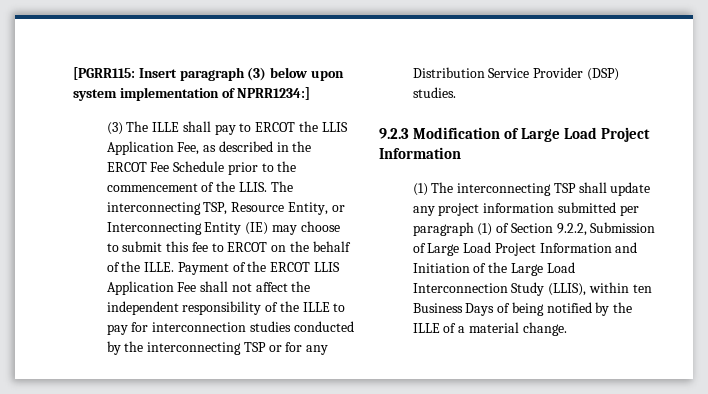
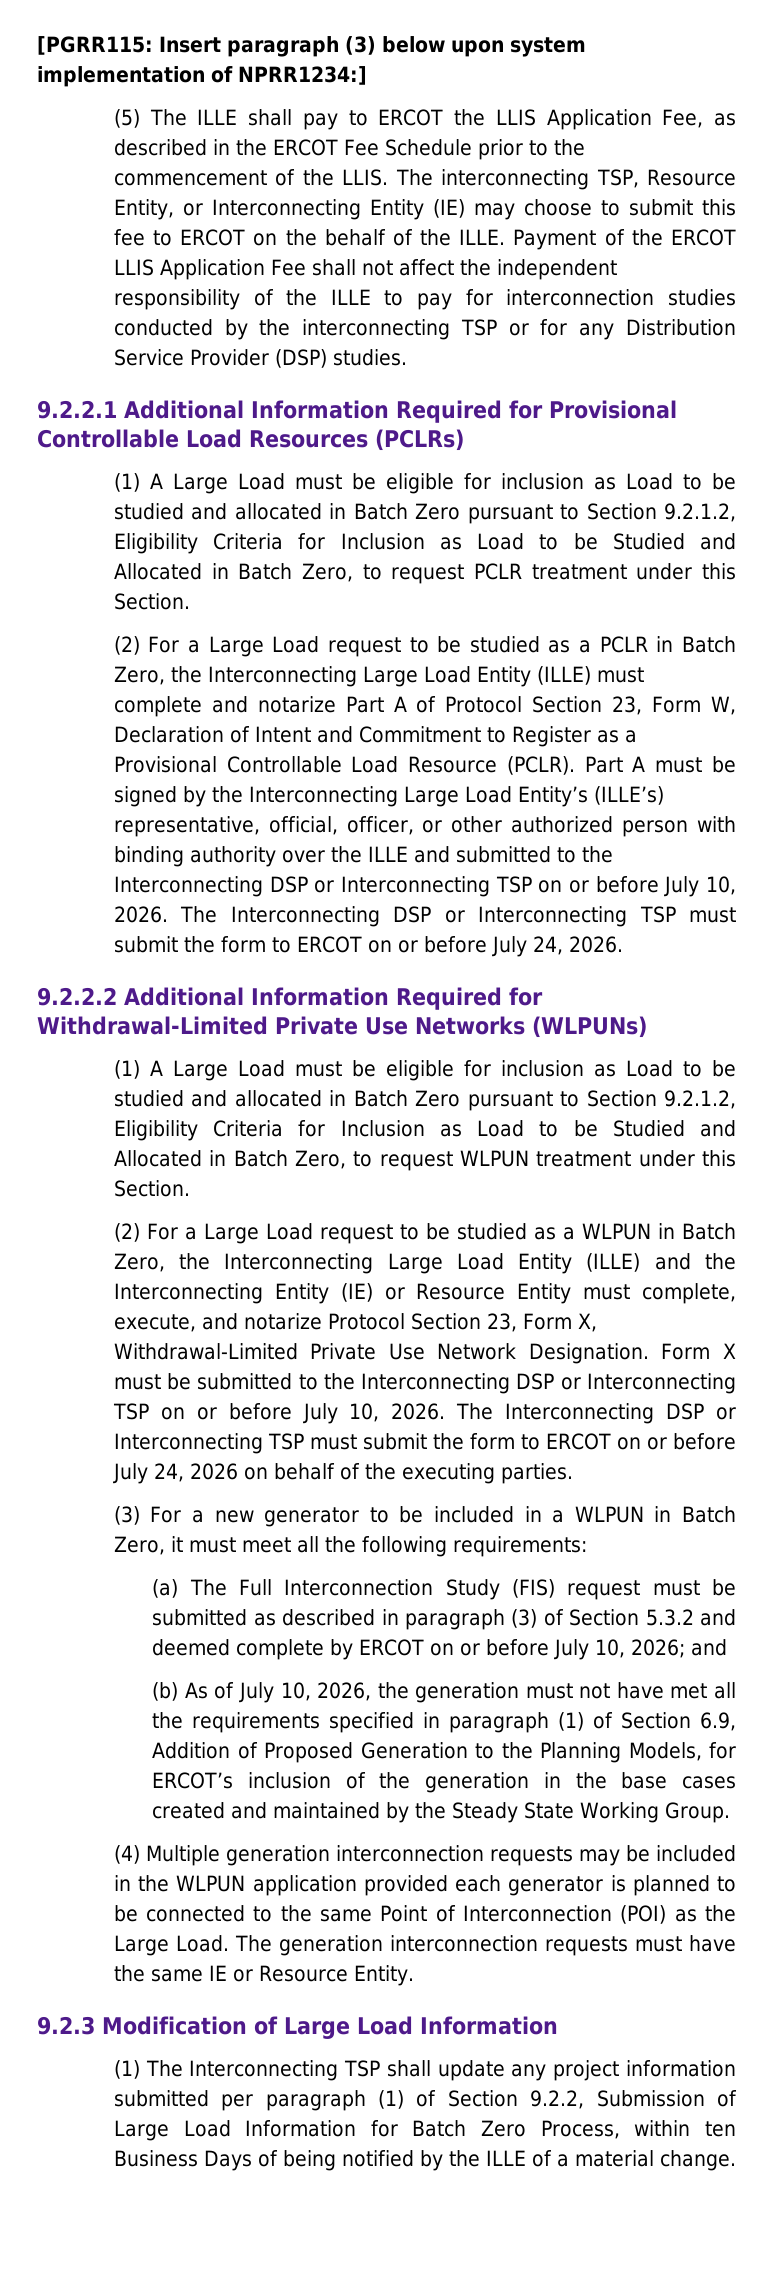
[106,122,123,135] (3) -> [113,109,140,128] (5)
(456, 92) none -> [37,400,677,423] [37,429,464,451] [113,473,737,494] [113,503,737,524] [113,533,736,554] [113,563,736,584] [113,593,190,610] [113,636,736,657] [113,666,644,687] [113,696,736,717] [113,726,637,747] [113,756,737,775] [113,786,664,807] [113,816,736,837] [113,846,613,867] [113,876,736,897] [113,906,736,927] [113,936,623,957] [37,987,543,1010] [37,1016,647,1038] [113,1060,737,1081] [113,1090,737,1111] [113,1120,736,1141] [113,1150,736,1171] [113,1180,190,1197] [113,1223,737,1244] [113,1253,736,1274] [113,1283,736,1304] [113,1313,597,1332] [113,1343,737,1364] [113,1373,736,1394] [112,1403,737,1424] [113,1433,737,1454] [112,1463,573,1484] [113,1506,736,1527] [113,1536,587,1557] [152,1579,737,1600] [152,1609,736,1630] [152,1639,728,1660] [152,1682,736,1703] [152,1712,737,1733] [152,1742,737,1763] [152,1772,737,1793] [152,1802,731,1823] [113,1845,737,1866] [113,1875,736,1896] [113,1905,736,1924] [113,1935,736,1956] [113,1965,414,1986] // 9.2.2.1 Additional Information Required for Provisional Controllable Load Resources (PCLRs) // (1) A Large Load must be eligible for inclusion as Load to be studied and allocated in Batch Zero pursuant to Section 9.2.1.2, Eligibility Criteria for Inclusion as Load to be Studied and Allocated in Batch Zero, to request PCLR treatment under this Section. // (2) For a Large Load request to be studied as a PCLR in Batch Zero, the Interconnecting Large Load Entity (ILLE) must complete and notarize Part A of Protocol Section 23, Form W, Declaration of Intent and Commitment to Register as a Provisional Controllable Load Resource (PCLR). Part A must be signed by the Interconnecting Large Load Entity’s (ILLE’s) representative, official, officer, or other authorized person with binding authority over the ILLE and submitted to the Interconnecting DSP or Interconnecting TSP on or before July 10, 2026. The Interconnecting DSP or Interconnecting TSP must submit the form to ERCOT on or before July 24, 2026. // 9.2.2.2 Additional Information Required for Withdrawal-Limited Private Use Networks (WLPUNs) // (1) A Large Load must be eligible for inclusion as Load to be studied and allocated in Batch Zero pursuant to Section 9.2.1.2, Eligibility Criteria for Inclusion as Load to be Studied and Allocated in Batch Zero, to request WLPUN treatment under this Section. // (2) For a Large Load request to be studied as a WLPUN in Batch Zero, the Interconnecting Large Load Entity (ILLE) and the Interconnecting Entity (IE) or Resource Entity must complete, execute, and notarize Protocol Section 23, Form X, Withdrawal-Limited Private Use Network Designation. Form X must be submitted to the Interconnecting DSP or Interconnecting TSP on or before July 10, 2026. The Interconnecting DSP or Interconnecting TSP must submit the form to ERCOT on or before July 24, 2026 on behalf of the executing parties. // (3) For a new generator to be included in a WLPUN in Batch Zero, it must meet all the following requirements: // (a) The Full Interconnection Study (FIS) request must be submitted as described in paragraph (3) of Section 5.3.2 and deemed complete by ERCOT on or before July 10, 2026; and // (b) As of July 10, 2026, the generation must not have met all the requirements specified in paragraph (1) of Section 6.9, Addition of Proposed Generation to the Planning Models, for ERCOT’s inclusion of the generation in the base cases created and maintained by the Steady State Working Group. // (4) Multiple generation interconnection requests may be included in the WLPUN application provided each generator is planned to be connected to the same Point of Interconnection (POI) as the Large Load. The generation interconnection requests must have the same IE or Resource Entity.
[601,127,651,142] Project -> (413, 2025) none
[457,183,552,196] interconnecting -> [189,2060,339,2081] Interconnecting
[494,242,638,256] [412,262,575,276] [412,282,587,296] Project Information and Initiation of the Large Load Interconnection Study (LLIS), -> [245,2120,620,2139] Information for Batch Zero Process,

